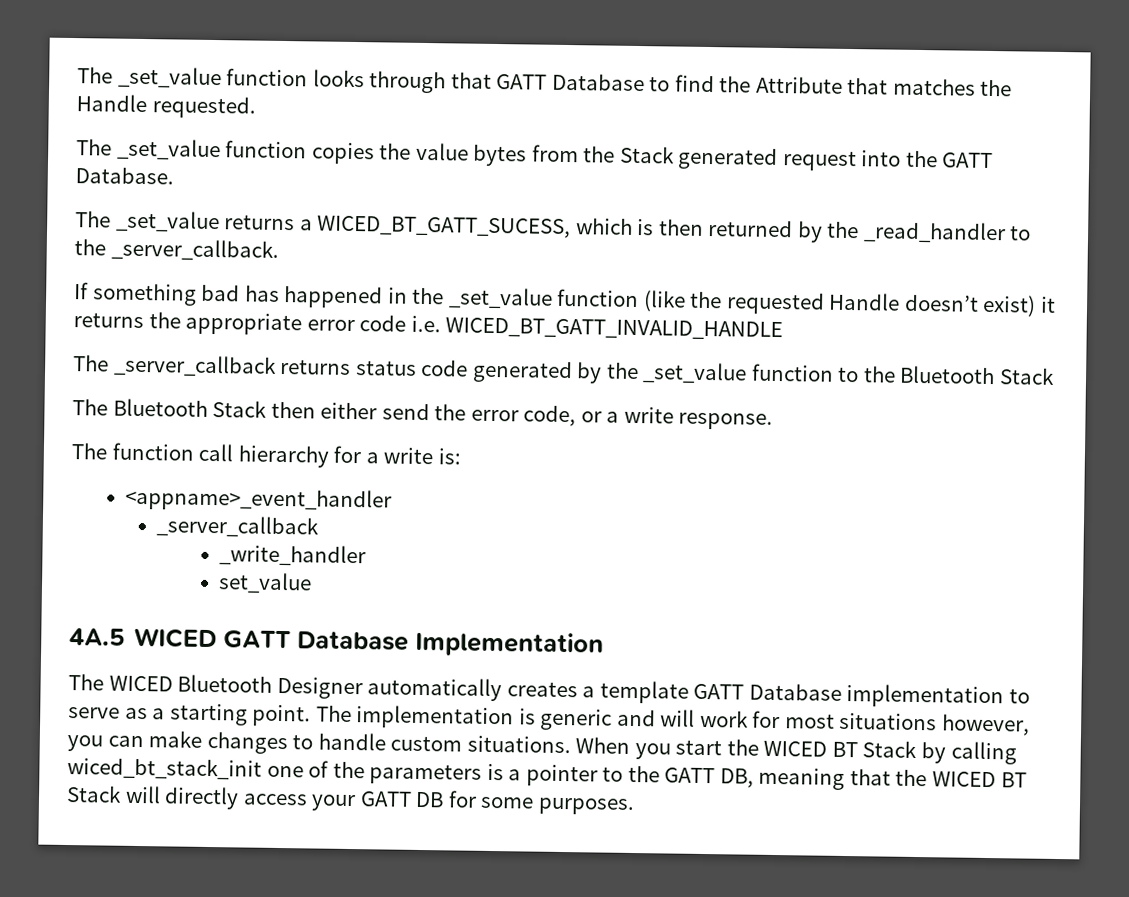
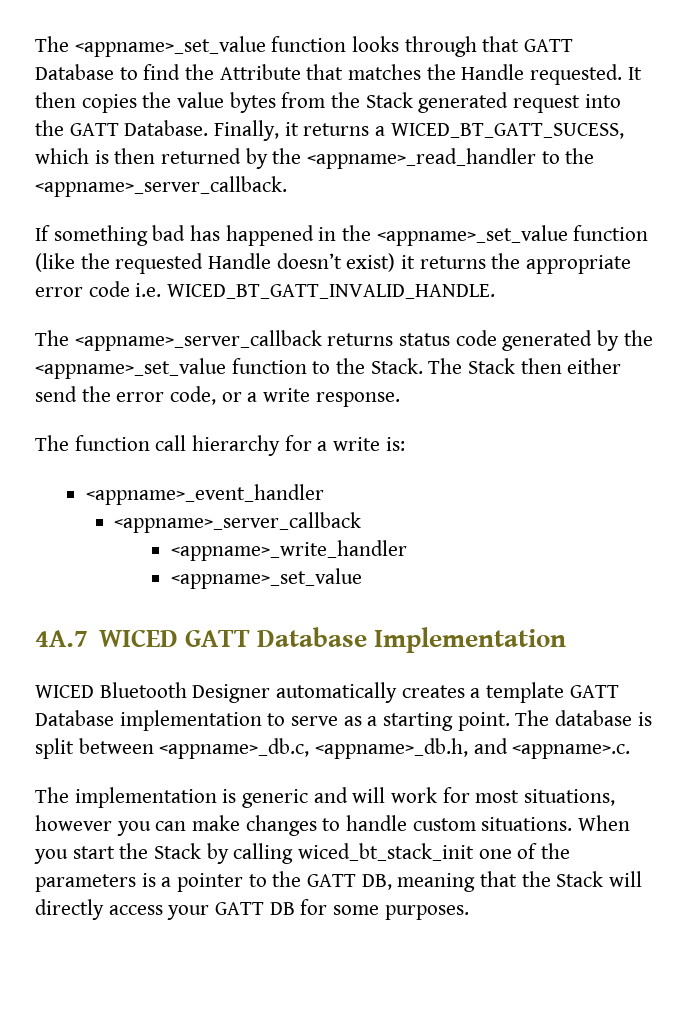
[77,66,222,89] The _set_value -> [35,36,266,57] The <appname>_set_value
[76,138,308,161] // The _set_value function -> [627,67,642,80] [35,92,76,108] It then
[75,210,220,233] // The _set_value -> [214,120,299,141] Finally, it
[862,221,1032,244] [74,238,279,261] _read_handler to the _server_callback. -> [307,148,595,169] [35,176,287,197] <appname>_read_handler to the <appname>_server_callback.
[447,287,553,309] _set_value -> [376,225,568,246] <appname>_set_value
[445,317,784,341] [73,354,277,377] WICED_BT_GATT_INVALID_HANDLE // The _server_callback -> [167,284,496,299] [35,330,322,351] WICED_BT_GATT_INVALID_HANDLE. // The <appname>_server_callback
[642,362,748,384] _set_value -> [35,358,226,379] <appname>_set_value
[899,365,1055,385] [72,398,208,417] Bluetooth Stack // The Bluetooth -> [370,358,463,374] Stack. The
[155,515,319,538] [219,544,367,567] [218,572,313,594] [69,628,125,646] _server_callback // _write_handler // set_value // 4A.5 -> [114,512,362,533] [170,540,407,561] [170,568,362,589] [35,630,88,647] <appname>_server_callback // <appname>_write_handler // <appname>_set_value // 4A.7
[68,674,104,691] The -> (566, 640) none
(352, 714) none -> [555,710,652,726] [35,738,631,759] [35,787,69,803] database is split between <appname>_db.c, <appname>_db.h, and <appname>.c. // The
[839,712,1031,736] situations however, -> [524,789,616,806] [35,815,112,831] situations, however
[763,740,858,758] WICED BT -> (149, 851) none
[932,771,1027,788] WICED BT -> (551, 879) none

